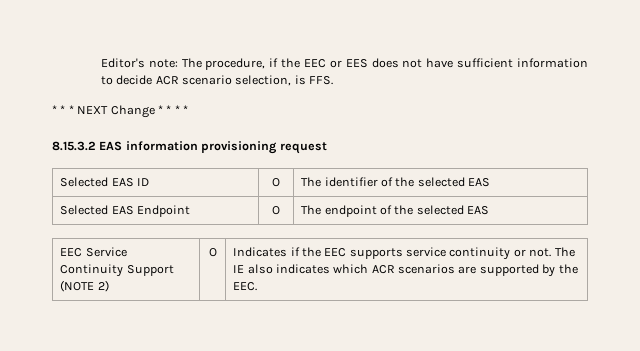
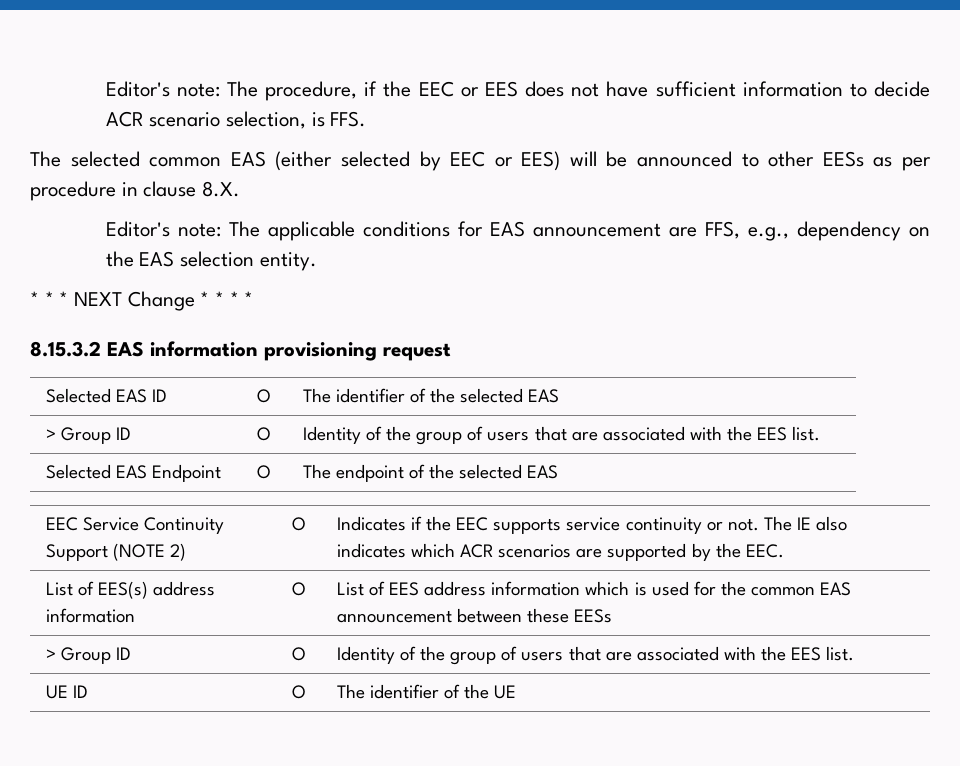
(334, 80) none -> [30,151,932,171] [30,181,241,201] [105,221,930,241] [105,251,317,271] // The selected common EAS (either selected by EEC or EES) will be announced to other EESs as per procedure in clause 8.X. // Editor's note: The applicable conditions for EAS announcement are FFS, e.g., dependency on the EAS selection entity.
(490, 182) none -> [45,427,132,444] [257,427,271,441] [302,426,821,445] // > Group ID | O | Identity of the group of users that are associated with the EES list.
(258, 286) none -> [45,581,216,599] [45,608,135,623] [291,582,306,596] [336,581,852,596] [336,608,613,623] [45,647,132,664] [291,647,306,661] [336,646,855,665] [45,685,88,699] [291,685,306,699] [336,684,517,699] // List of EES(s) address information | O | List of EES address information which is used for the common EAS announcement between these EESs // > Group ID | O | Identity of the group of users that are associated with the EES list. // UE ID | O | The identifier of the UE

